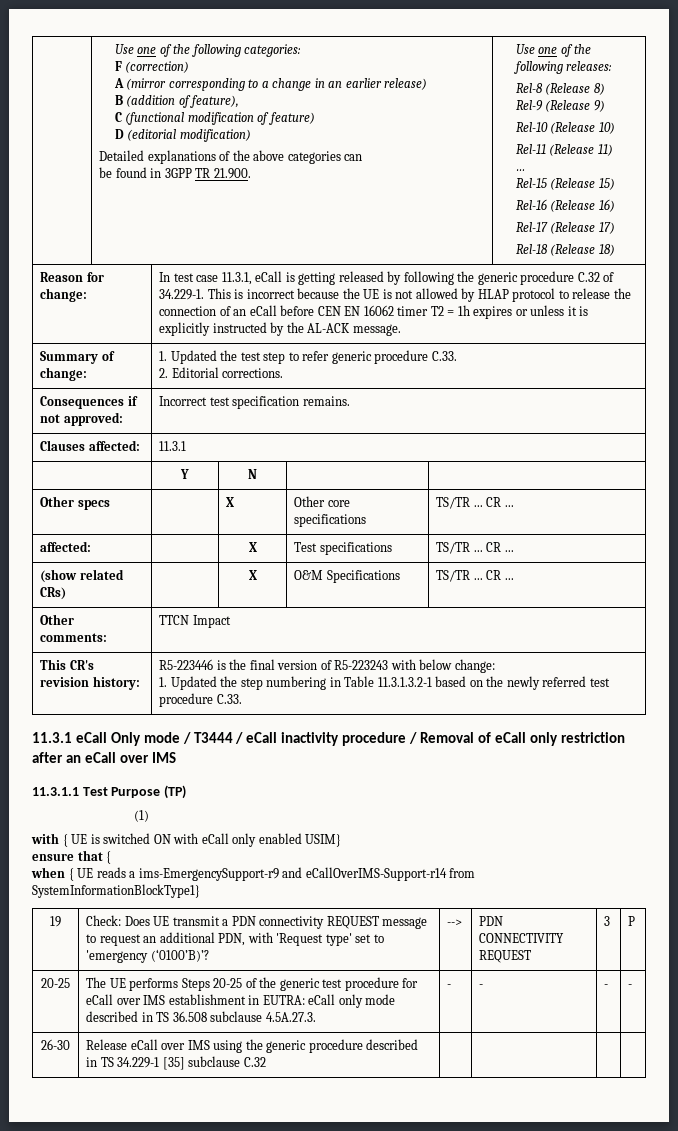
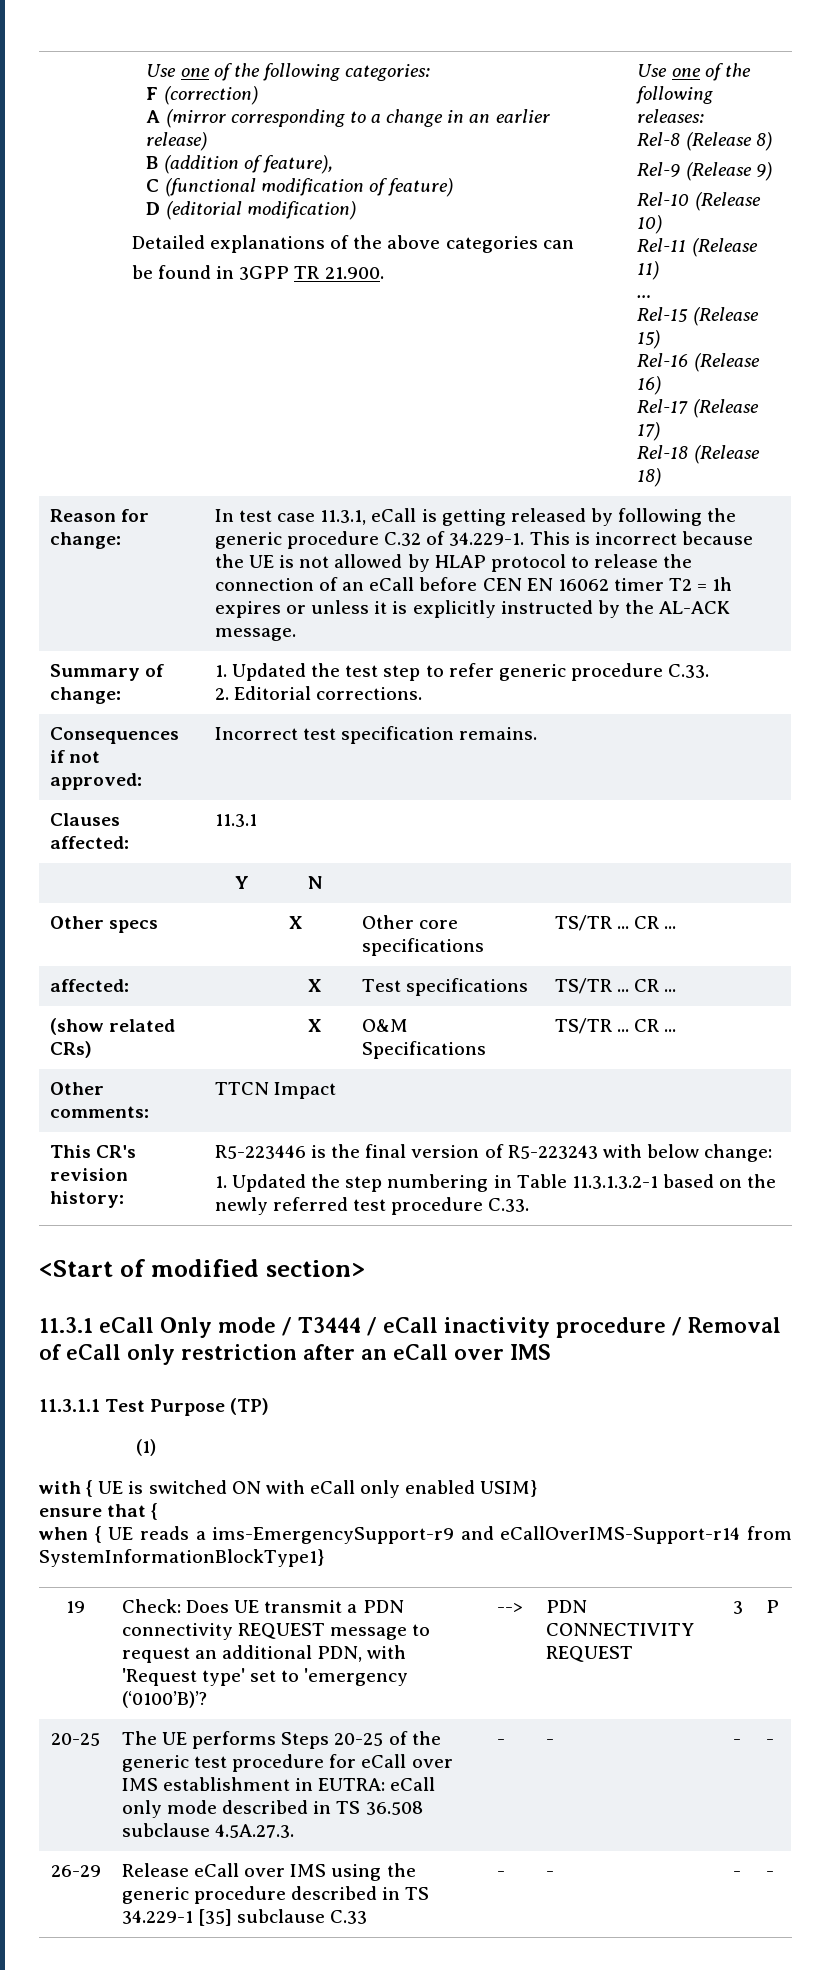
(242, 699) none -> [39,1259,365,1277] // <Start of modified section>
[41,1039,70,1050] 26-30 -> [50,1865,101,1877] 26-29
[243,1057,266,1067] C.32 | | | | -> [330,1910,368,1924] [496,1871,505,1877] [545,1871,554,1877] [732,1871,741,1877] [765,1871,774,1877] C.33 | - | - | - | -

